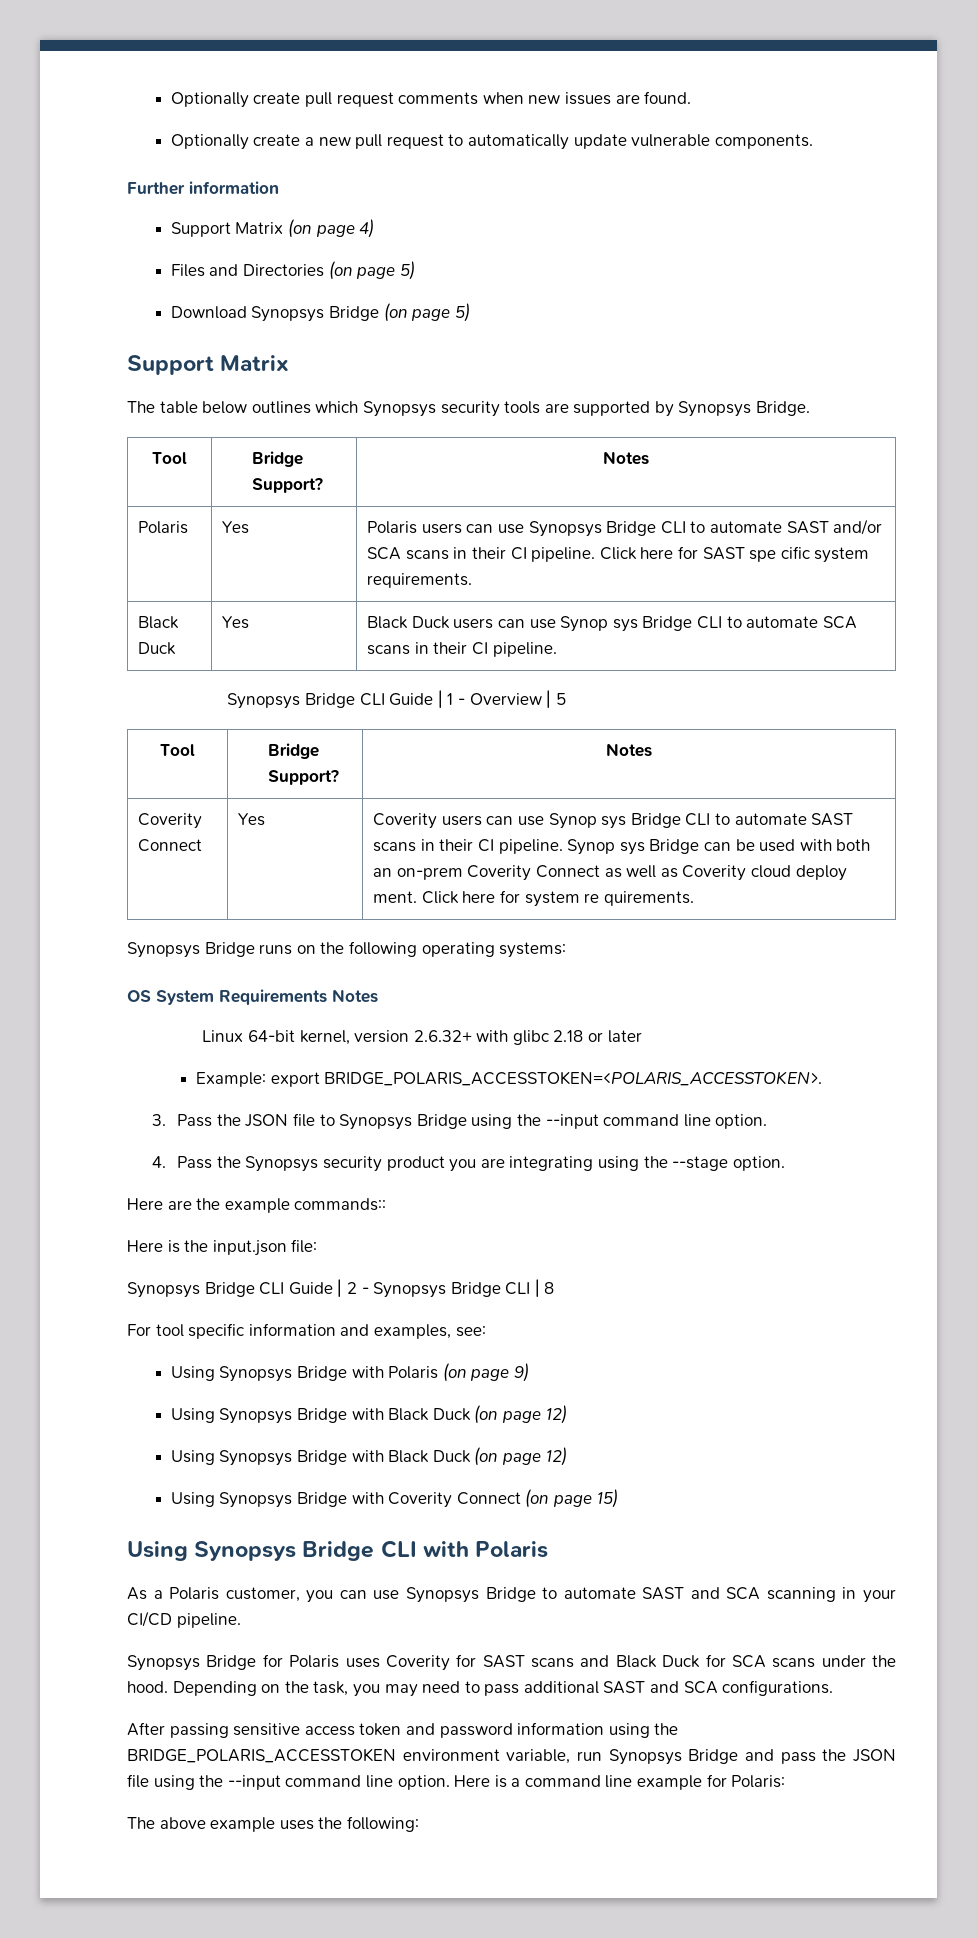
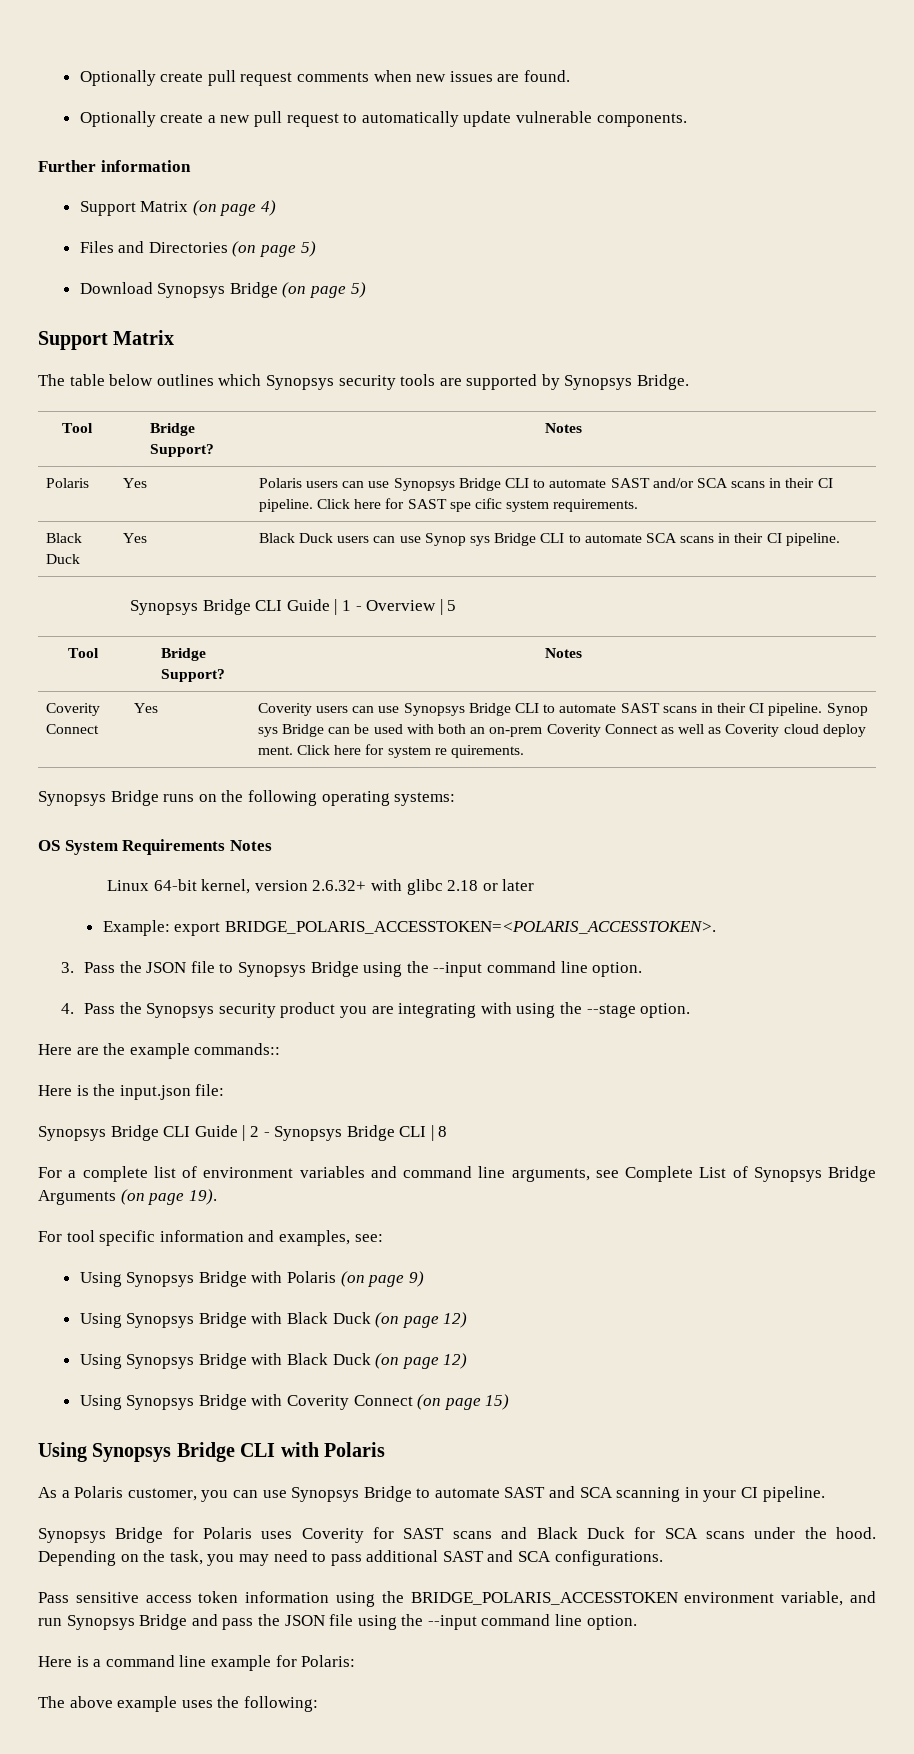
[548,813,627,829] Synop sys -> [403,703,465,716] Synopsys
(594, 1163) none -> [480,1002,512,1014] with
(555, 1288) none -> [38,1166,876,1182] [38,1189,217,1205] // For a complete list of environment variables and command line arguments, see Complete List of Synopsys Bridge Arguments (on page 19).
[127,1611,172,1627] CI/CD -> [741,1487,759,1498] CI
[127,1722,229,1738] After passing -> [38,1592,69,1603] Pass
[405,1723,513,1738] and password -> (239, 1597) none
(571, 1756) none -> [850,1591,876,1603] and
(450, 1782) none -> (637, 1622) //

